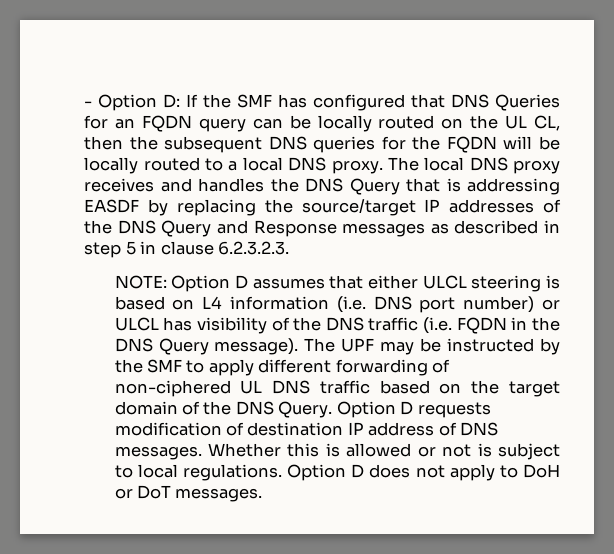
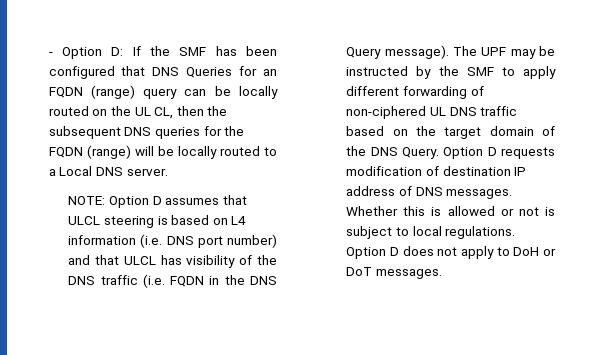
(308, 101) none -> [246,46,277,56] been
(193, 123) none -> [90,85,135,99] (range)
(497, 144) none -> [86,145,131,159] (range)
[242,157,561,174] [84,178,560,195] [84,199,561,216] [84,220,560,237] [84,241,290,258] local DNS proxy. The local DNS proxy receives and handles the DNS Query that is addressing EASDF by replacing the source/target IP addresses of the DNS Query and Response messages as described in step 5 in clause 6.2.3.2.3. -> [59,166,168,176] Local DNS server.
[367,275,418,289] either -> (247, 200) none
[542,299,561,310] or -> [68,255,120,265] and that

